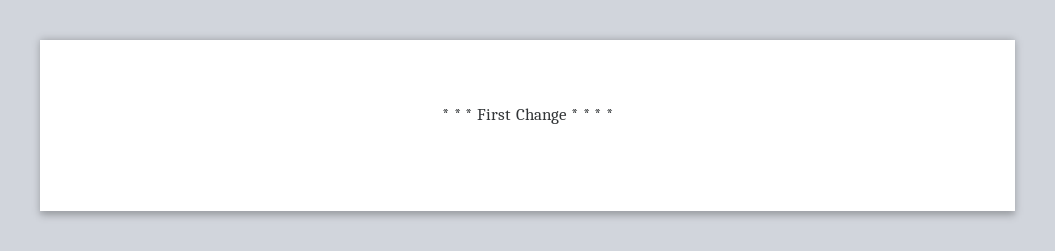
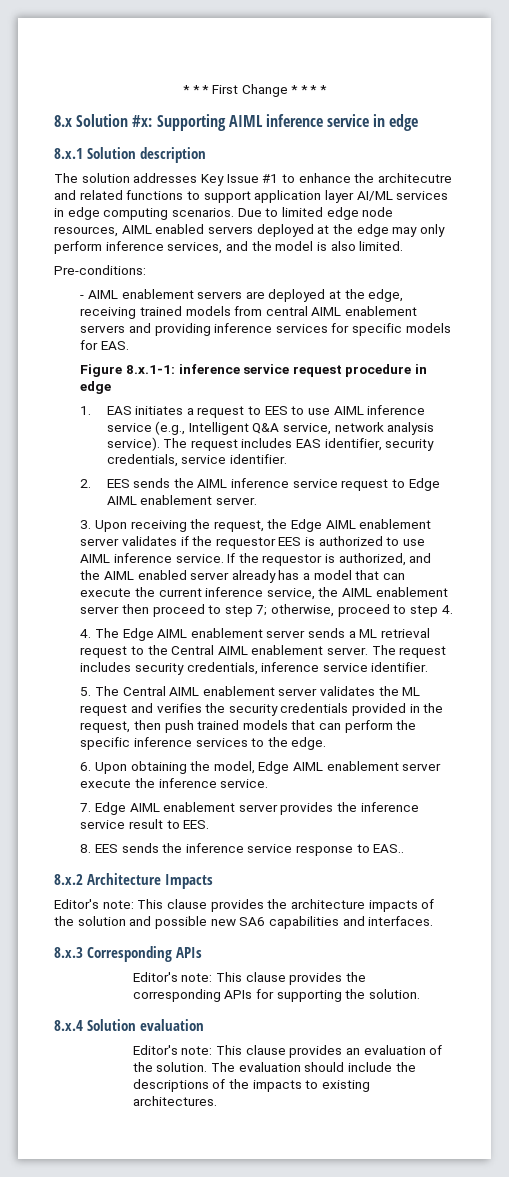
(613, 114) none -> [54,114,419,131] [54,147,206,163] [54,173,452,186] [54,190,449,203] [54,207,394,220] [54,224,445,237] [54,241,404,254] [54,265,146,275] [80,289,404,302] [80,306,418,319] [80,323,451,336] [80,340,129,350] [80,364,428,377] [80,381,112,394] [80,405,426,418] [106,421,435,435] [106,437,435,451] [106,454,287,467] [80,478,440,491] [106,495,257,505] [80,519,432,532] [80,536,426,549] [80,553,432,566] [80,570,406,583] [80,587,448,600] [80,604,453,617] [80,628,431,641] [80,645,447,658] [80,662,429,675] [80,686,421,696] [80,703,444,716] [80,720,417,733] [80,737,327,750] [80,761,442,774] [80,778,269,788] [80,802,419,815] [80,819,210,829] [80,843,405,856] [54,873,213,889] [54,899,435,912] [54,916,434,929] [54,946,202,962] [132,972,367,985] [132,989,421,1002] [54,1019,204,1031] [132,1045,443,1058] [132,1062,416,1072] [132,1079,371,1092] [132,1096,217,1106] // 8.x Solution #x: Supporting AIML inference service in edge // 8.x.1 Solution description // The solution addresses Key Issue #1 to enhance the architecutre and related functions to support application layer AI/ML services in edge computing scenarios. Due to limited edge node resources, AIML enabled servers deployed at the edge may only perform inference services, and the model is also limited. // Pre-conditions: // - AIML enablement servers are deployed at the edge, receiving trained models from central AIML enablement servers and providing inference services for specific models for EAS. // Figure 8.x.1-1: inference service request procedure in edge // 1. EAS initiates a request to EES to use AIML inference service (e.g., Intelligent Q&A service, network analysis service). The request includes EAS identifier, security credentials, service identifier. // 2. EES sends the AIML inference service request to Edge AIML enablement server. // 3. Upon receiving the request, the Edge AIML enablement server validates if the requestor EES is authorized to use AIML inference service. If the requestor is authorized, and the AIML enabled server already has a model that can execute the current inference service, the AIML enablement server then proceed to step 7; otherwise, proceed to step 4. // 4. The Edge AIML enablement server sends a ML retrieval request to the Central AIML enablement server. The request includes security credentials, inference service identifier. // 5. The Central AIML enablement server validates the ML request and verifies the security credentials provided in the request, then push trained models that can perform the specific inference services to the edge. // 6. Upon obtaining the model, Edge AIML enablement server execute the inference service. // 7. Edge AIML enablement server provides the inference service result to EES. // 8. EES sends the inference service response to EAS.. // 8.x.2 Architecture Impacts // Editor's note: This clause provides the architecture impacts of the solution and possible new SA6 capabilities and interfaces. // 8.x.3 Corresponding APIs // Editor's note: This clause provides the corresponding APIs for supporting the solution. // 8.x.4 Solution evaluation // Editor's note: This clause provides an evaluation of the solution. The evaluation should include the descriptions of the impacts to existing architectures.

